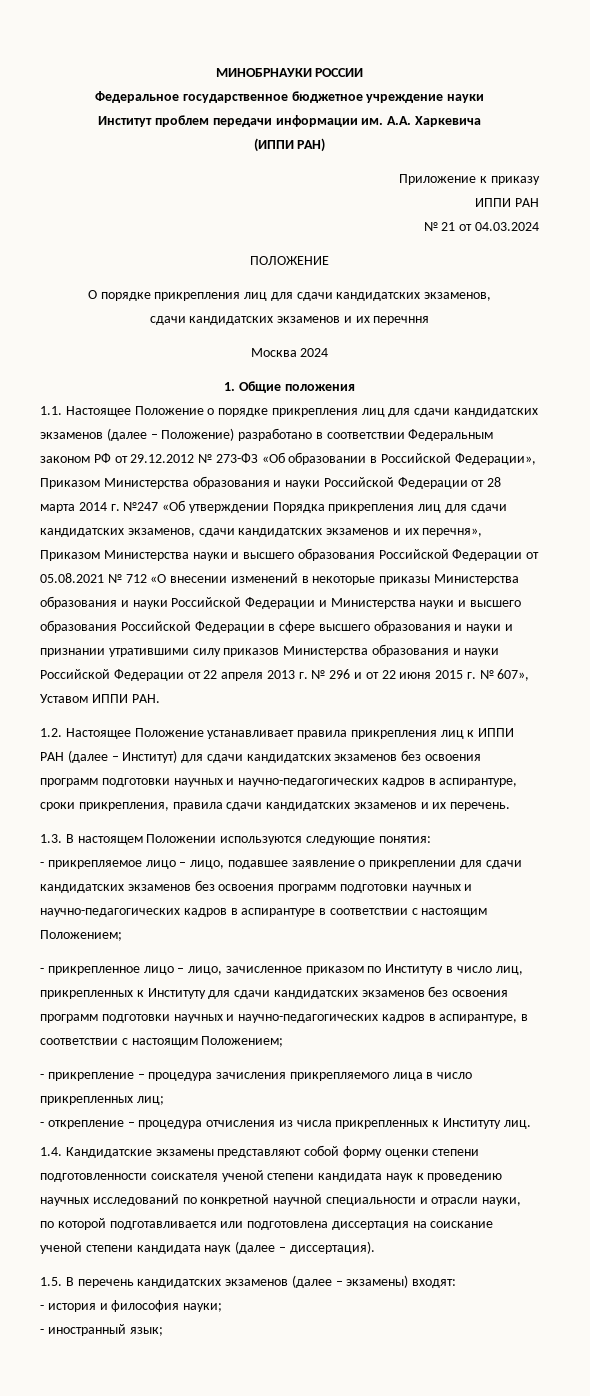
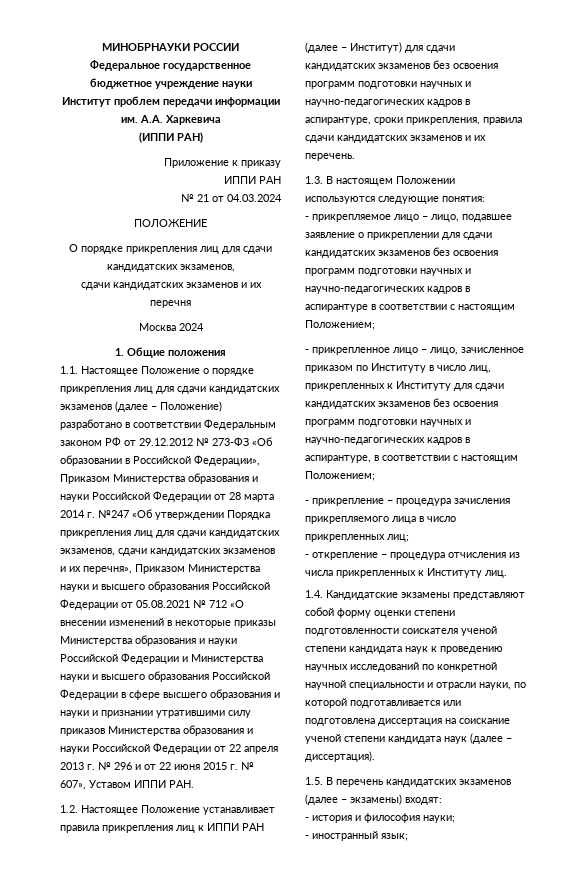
[373,316,430,325] перечння -> [150,300,191,308] перечня

